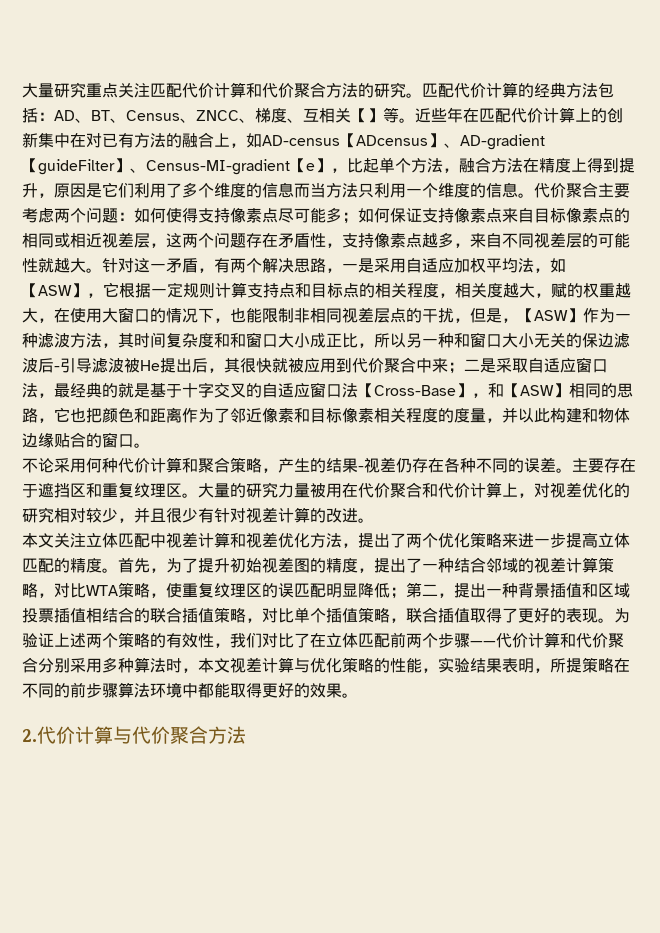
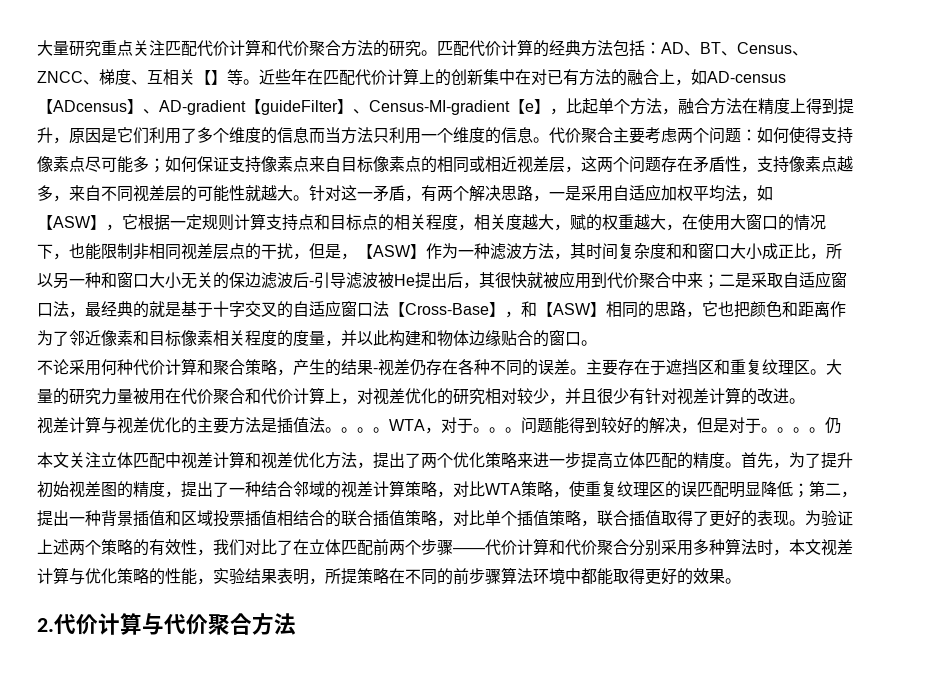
(374, 520) none -> [37,416,841,434] // 视差计算与视差优化的主要方法是插值法。。。。WTA，对于。。。问题能得到较好的解决，但是对于。。。。仍

